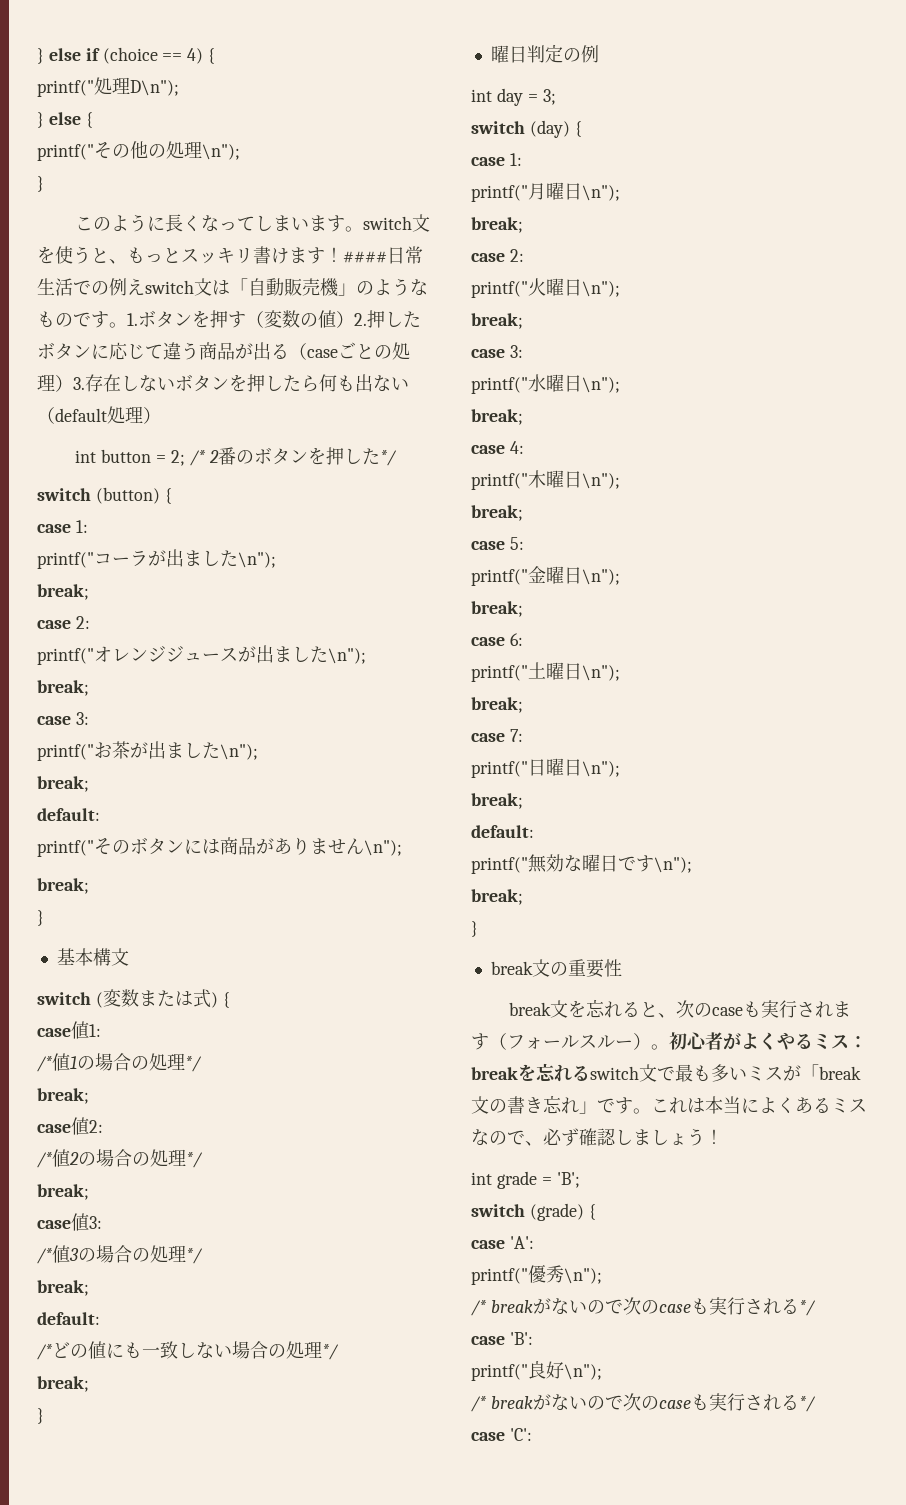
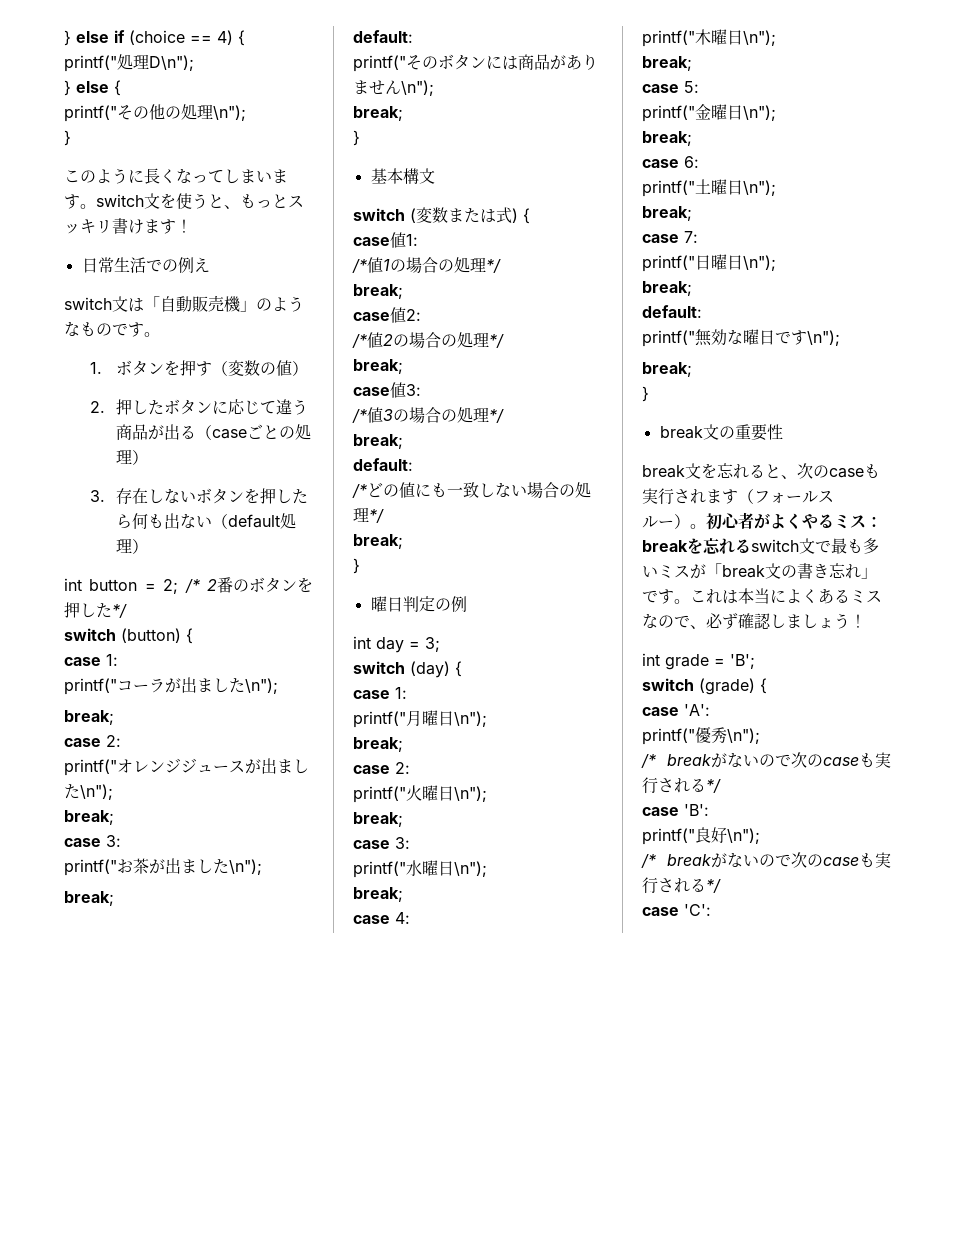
[343,251,387,263] #### -> (192, 226) //
(145, 286) none -> (210, 264) //
(127, 325) none -> (160, 334) //
(354, 319) none -> (309, 368) //
(73, 383) none -> (149, 457) //

